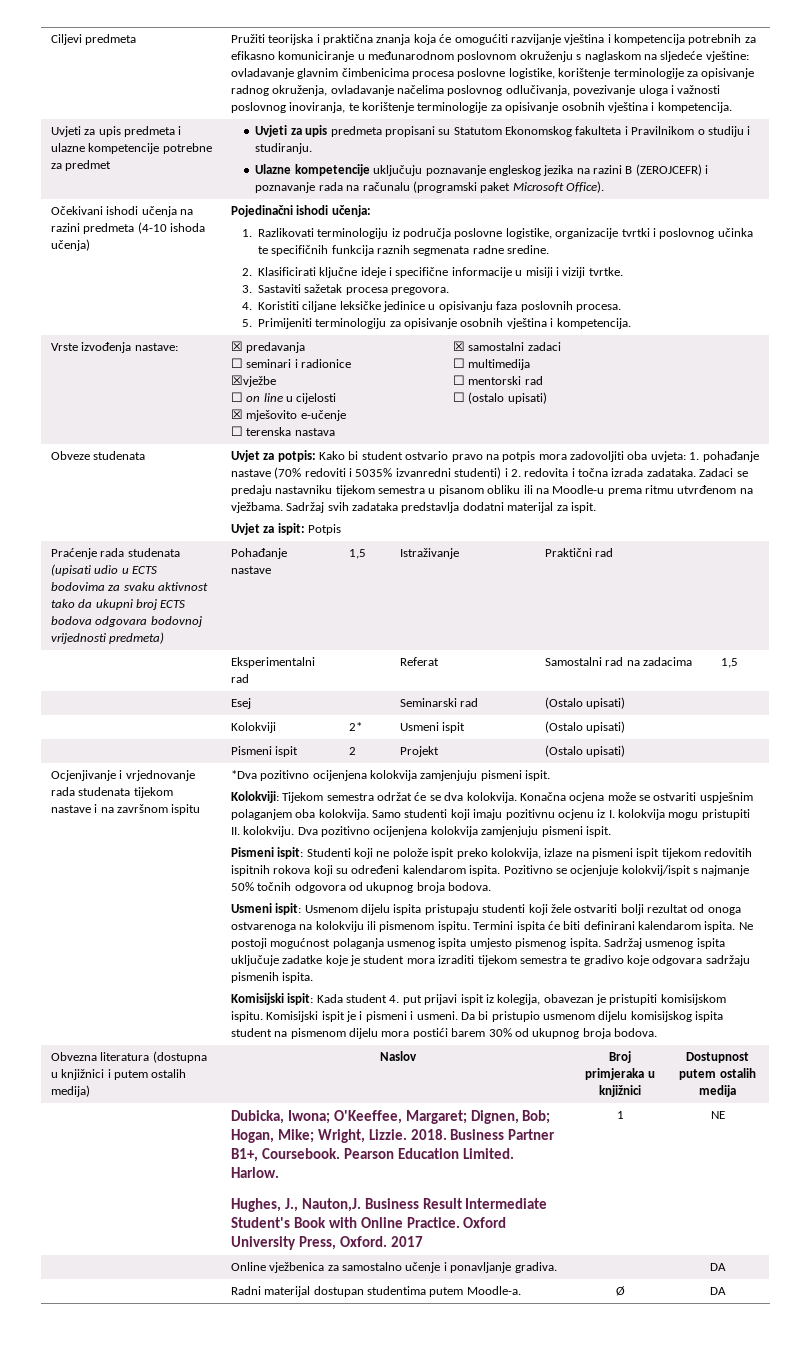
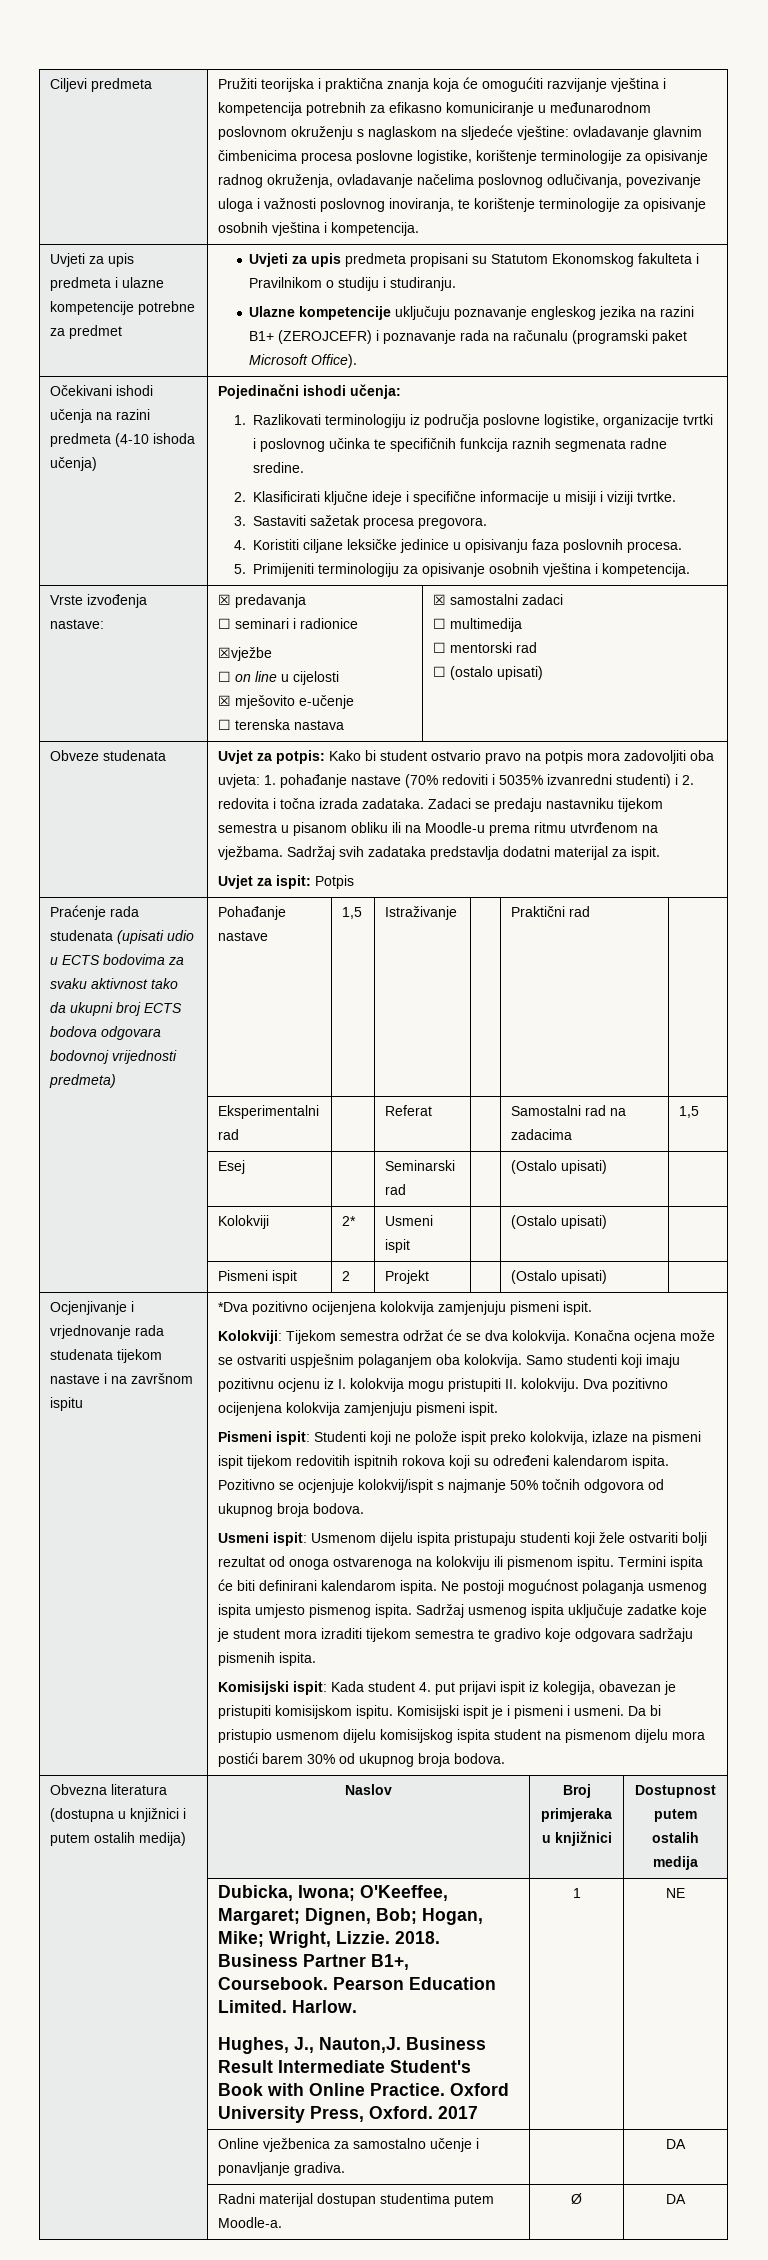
[625,166,633,174] B -> [249,331,275,341] B1+

